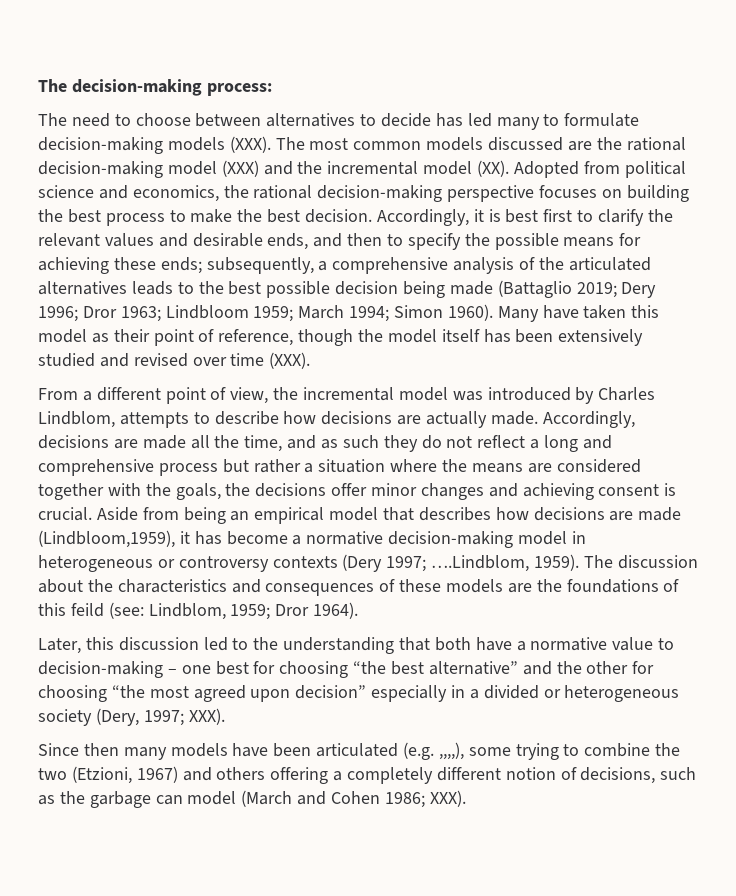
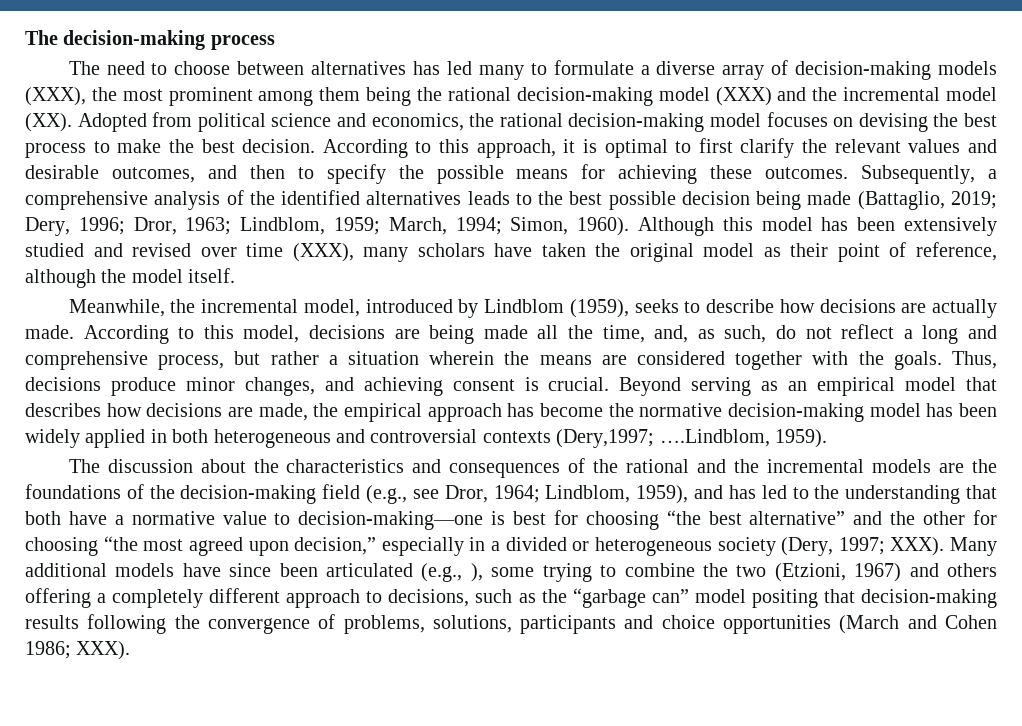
[206,83,272,96] process: -> [210,35,275,50] process
[360,113,432,127] to decide -> (407, 68) none
[38,136,592,154] decision-making models (XXX). The most common models discussed are -> [640,60,997,80] [25,87,412,106] a diverse array of decision-making models (XXX), the most prominent among them being
[447,185,535,202] perspective -> [710,113,762,127] model
[626,185,689,202] building -> [858,113,928,132] devising
[376,209,594,226] Accordingly, it is best first to -> [322,138,733,158] According to this approach, it is optimal to first
[267,233,309,250] ends, -> [111,167,195,183] outcomes,
[160,257,314,274] ends; subsequently, -> [765,165,976,184] outcomes. Subsequently,
[568,257,651,271] articulated -> [281,190,361,205] identified
[497,280,657,298] [38,304,660,322] [38,329,480,346] (Battaglio 2019; Dery 1996; Dror 1963; Lindbloom 1959; March 1994; Simon 1960). Many have taken this model as their point of reference, though the model itself -> [857,191,997,210] [25,217,813,236] (Battaglio, 2019; Dery, 1996; Dror, 1963; Lindblom, 1959; March, 1994; Simon, 1960). Although this model
[269,352,311,369] [38,387,656,404] [38,411,189,428] (XXX). // From a different point of view, the incremental model was introduced by Charles Lindblom, attempts -> [292,242,997,262] [25,268,236,288] [68,299,679,318] (XXX), many scholars have taken the original model as their point of reference, although the model itself. // Meanwhile, the incremental model, introduced by Lindblom (1959), seeks
[542,411,635,428] [38,435,138,449] Accordingly, decisions are -> [83,325,475,344] According to this model, decisions are being
[287,435,418,452] and as such they -> [654,325,767,343] and, as such,
[158,463,218,476] process -> [158,355,225,370] process,
[390,459,438,472] where -> [429,351,495,365] wherein
[175,483,484,500] goals, the decisions offer minor changes -> [893,351,998,370] [25,377,315,396] goals. Thus, decisions produce minor changes,
[96,507,226,524] Aside from being -> [619,377,779,396] Beyond serving as
[638,507,682,521] [38,530,190,548] made (Lindbloom,1959), it -> [258,403,502,422] made, the empirical approach
[292,535,302,545] a -> [608,403,634,417] the
[571,531,586,544] [38,554,427,572] in heterogeneous or controversy contexts (Dery 1997; -> [926,403,997,417] [25,429,655,448] has been widely applied in both heterogeneous and controversial contexts (Dery,1997;
(580, 562) none -> (827, 438) //
[399,579,442,592] these -> [593,459,865,473] the rational and the incremental
[38,602,359,620] [38,637,199,654] this feild (see: Lindblom, 1959; Dror 1964). // Later, this discussion -> [149,484,756,504] the decision-making field (e.g., see Dror, 1964; Lindblom, 1959), and has
[38,661,211,678] decision-making – one -> [298,511,506,530] decision-making—one is
[295,685,367,699] decision” -> [294,537,377,555] decision,”
[38,743,167,760] // Since then many -> [950,537,997,556] [25,563,107,577] Many additional
(269, 750) none -> [229,563,272,577] since
[403,742,464,760] (e.g. ,,,,), -> [421,563,483,582] (e.g., ),
[505,767,577,780] notion of -> [286,589,383,608] approach to
[89,791,237,808] garbage can model -> [572,588,998,608] [25,614,832,634] “garbage can” model positing that decision-making results following the convergence of problems, solutions, participants and choice opportunities

